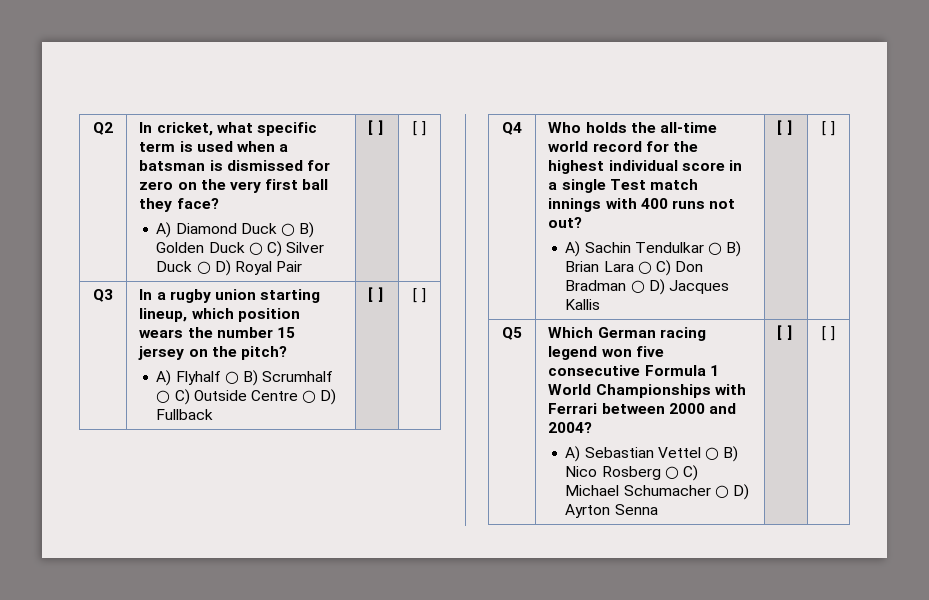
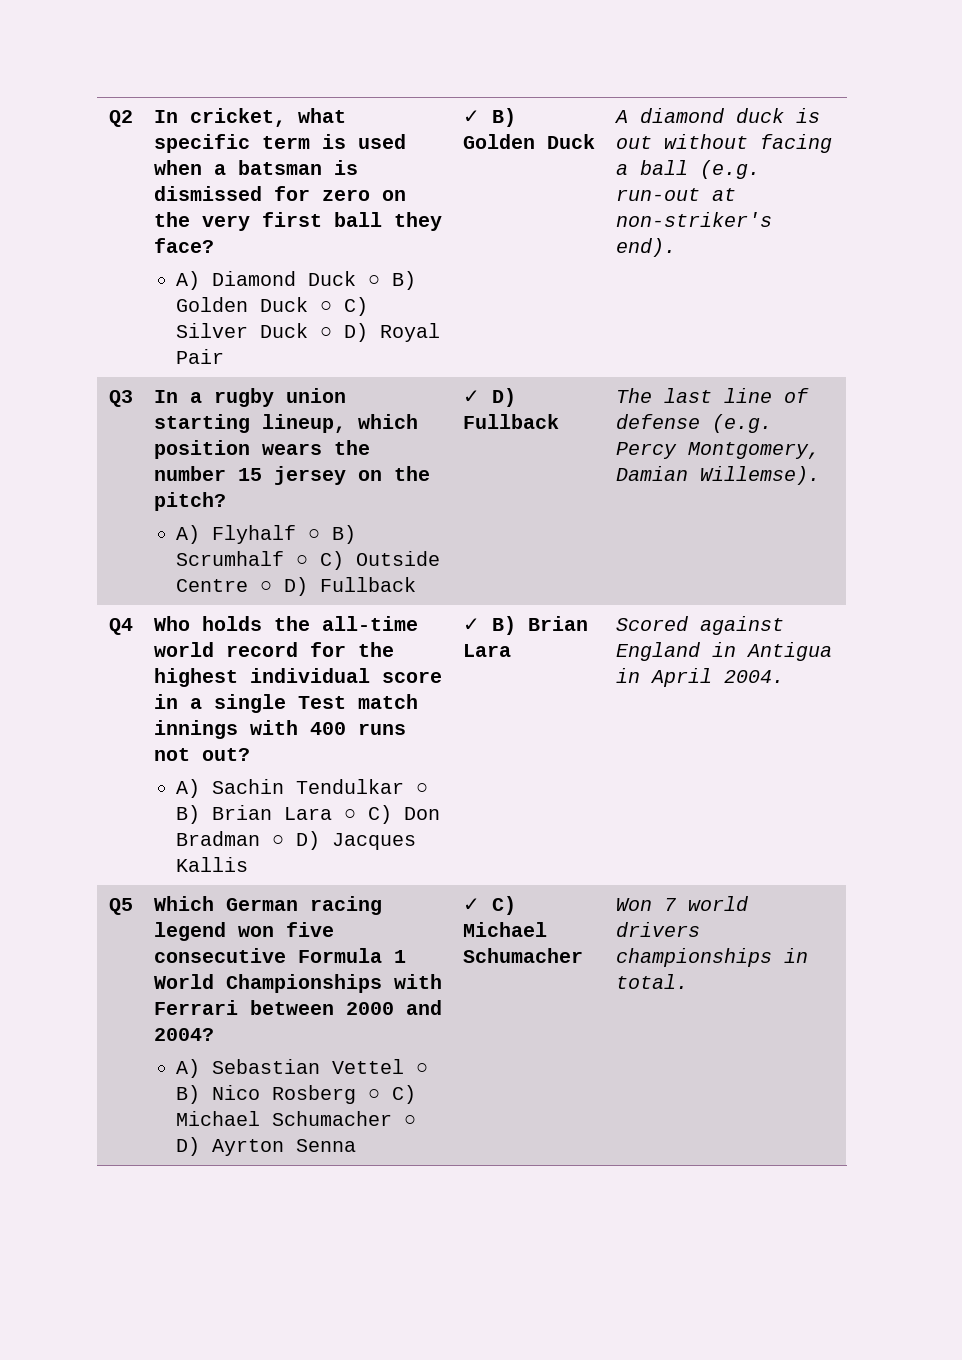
[368,120,383,135] [413,121,426,136] [ ] | [ ] -> [462,108,516,127] [462,134,595,149] [613,108,820,123] [615,134,832,153] [615,160,760,179] [615,188,736,201] [615,212,772,227] [615,238,676,257] ✓ B) Golden Duck | A diamond duck is out without facing a ball (e.g. run-out at non-striker's end).
[368,287,383,302] [413,288,426,303] [ ] | [ ] -> [462,388,516,407] [462,414,559,429] [615,388,809,403] [615,414,772,433] [615,442,820,459] [615,466,820,485] ✓ D) Fullback | The last line of defense (e.g. Percy Montgomery, Damian Willemse).
[777,120,792,135] [822,121,835,136] [ ] | [ ] -> [462,616,588,635] [462,644,511,657] [615,616,784,635] [615,642,832,661] [615,668,784,687] ✓ B) Brian Lara | Scored against England in Antigua in April 2004.
[777,325,792,340] [822,326,835,341] [ ] | [ ] -> [462,896,516,915] [462,922,547,937] [462,948,583,963] [615,896,748,911] [615,922,700,937] [615,948,808,967] [615,974,688,989] ✓ C) Michael Schumacher | Won 7 world drivers championships in total.

